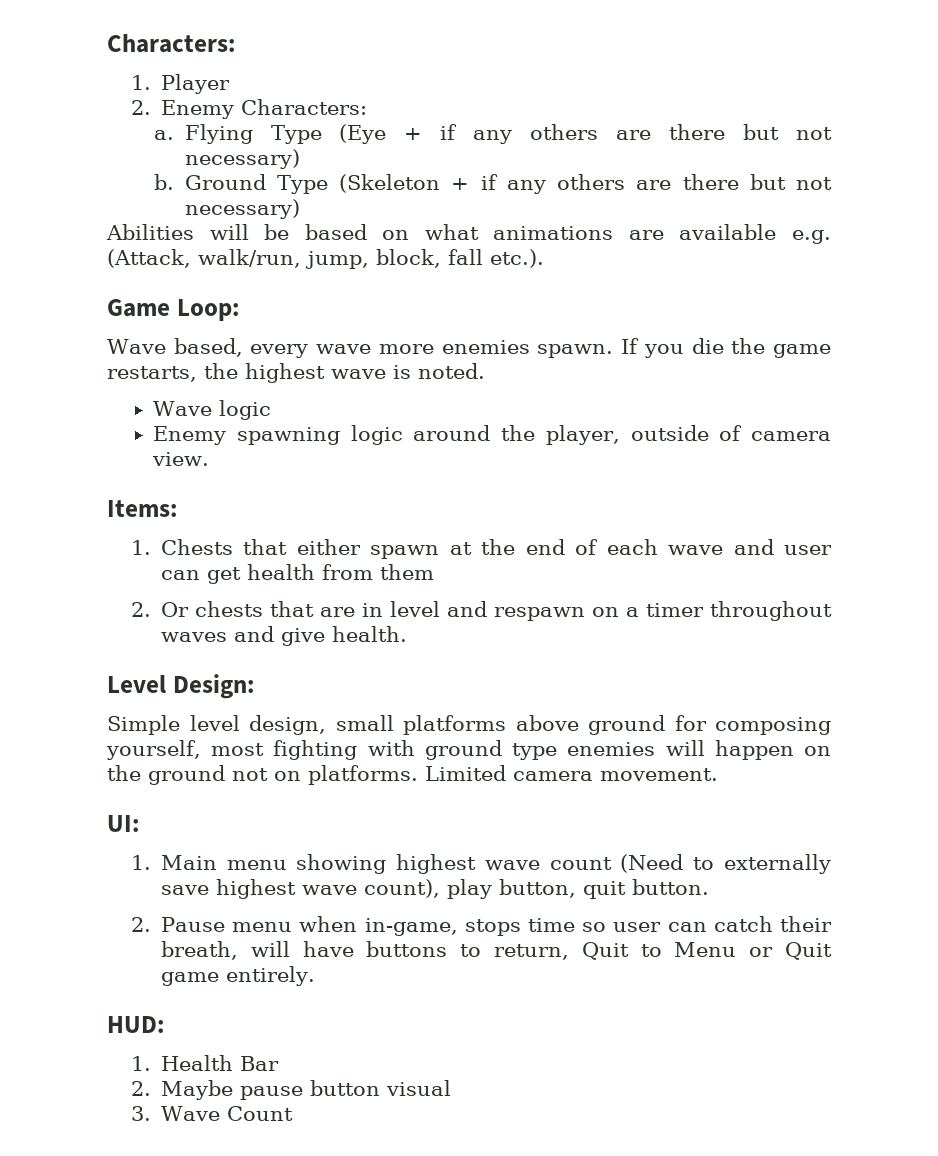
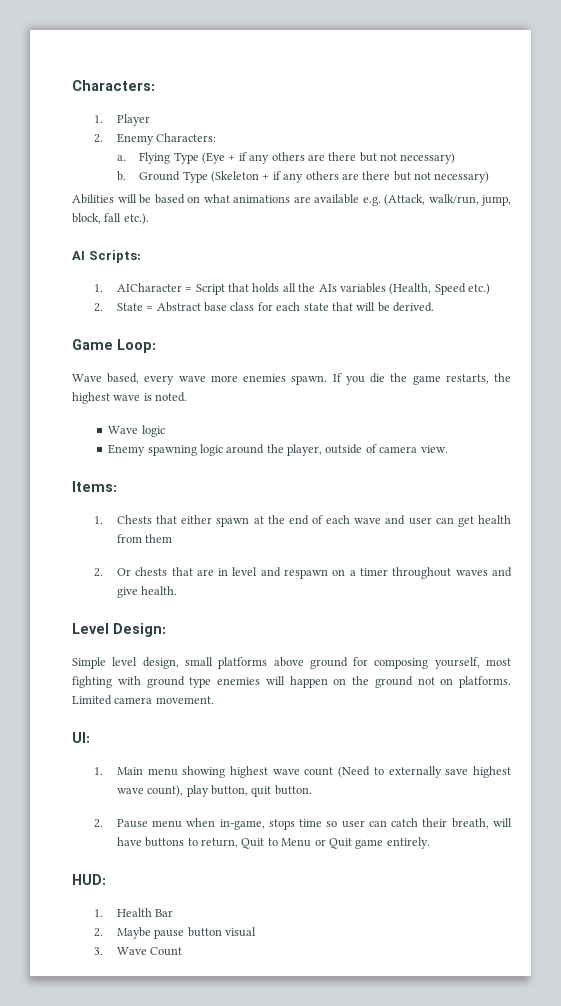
(544, 258) none -> [72,250,141,263] [94,283,491,295] [94,302,435,312] // AI Scripts: // 1. AICharacter = Script that holds all the AIs variables (Health, Speed etc.) // 2. State = Abstract base class for each state that will be derived.

